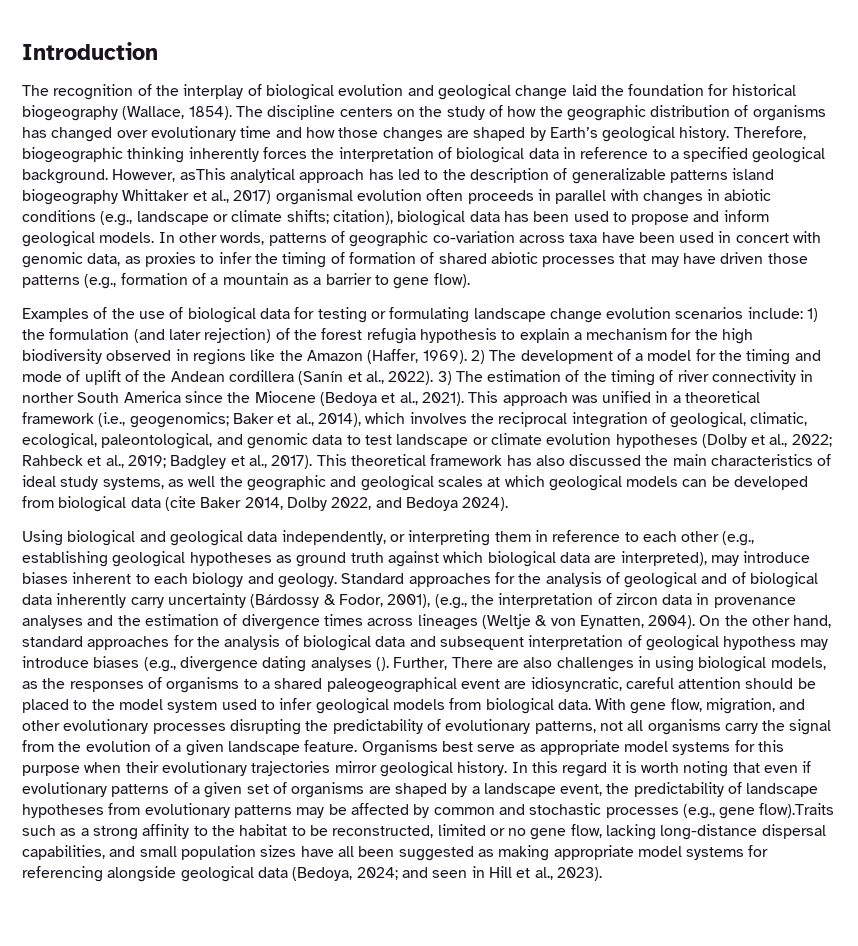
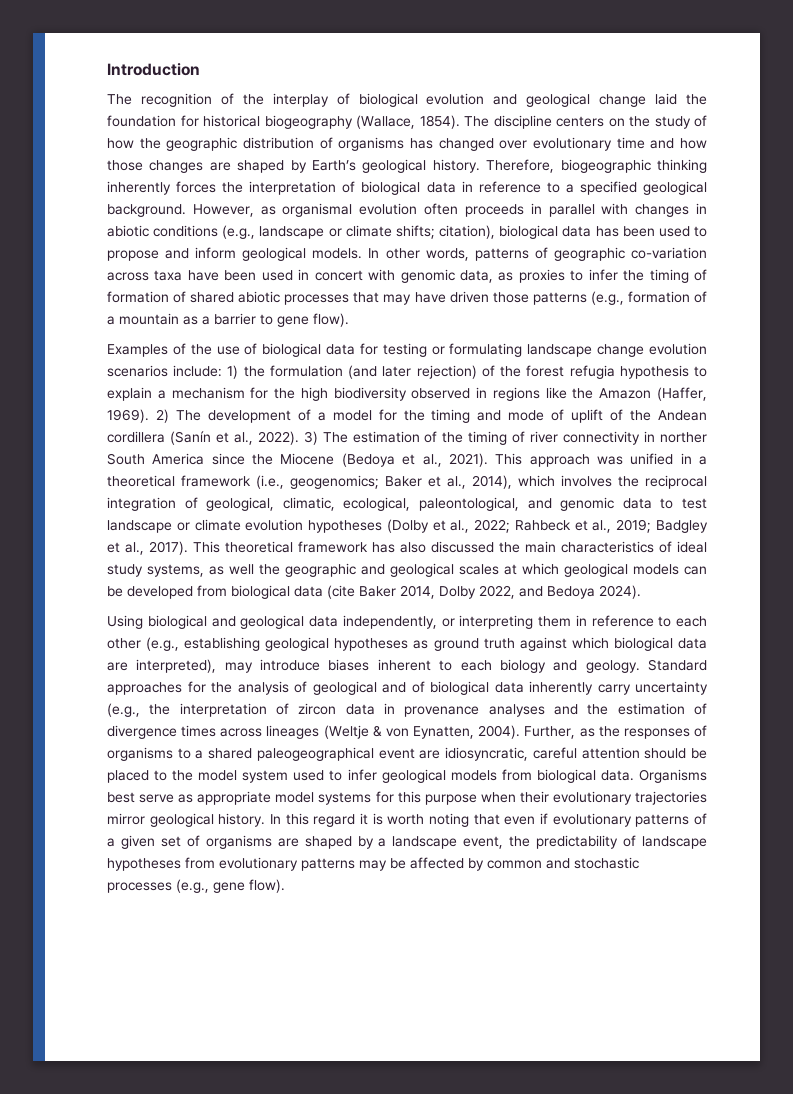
[179,168,775,184] [22,189,272,205] asThis analytical approach has led to the description of generalizable patterns island biogeography Whittaker et al., 2017) -> [260,206,276,215] as
[250,594,431,608] (Bárdossy & Fodor, 2001), -> (708, 688) none
[699,615,832,628] [22,635,829,651] [22,656,826,672] On the other hand, standard approaches for the analysis of biological data and subsequent interpretation of geological hypothess may introduce biases (e.g., divergence dating analyses (). Further, There are also challenges in using biological models, -> [524,726,576,739] Further,
[595,698,806,714] [22,719,832,735] [22,740,358,756] With gene flow, migration, and other evolutionary processes disrupting the predictability of evolutionary patterns, not all organisms carry the signal from the evolution of a given landscape feature. -> (634, 775) none
[759,803,835,818] [22,824,826,840] [22,845,769,861] [22,866,602,882] flow).Traits such as a strong affinity to the habitat to be reconstructed, limited or no gene flow, lacking long-distance dispersal capabilities, and small population sizes have all been suggested as making appropriate model systems for referencing alongside geological data (Bedoya, 2024; and seen in Hill et al., 2023). -> [249,879,285,893] flow).

